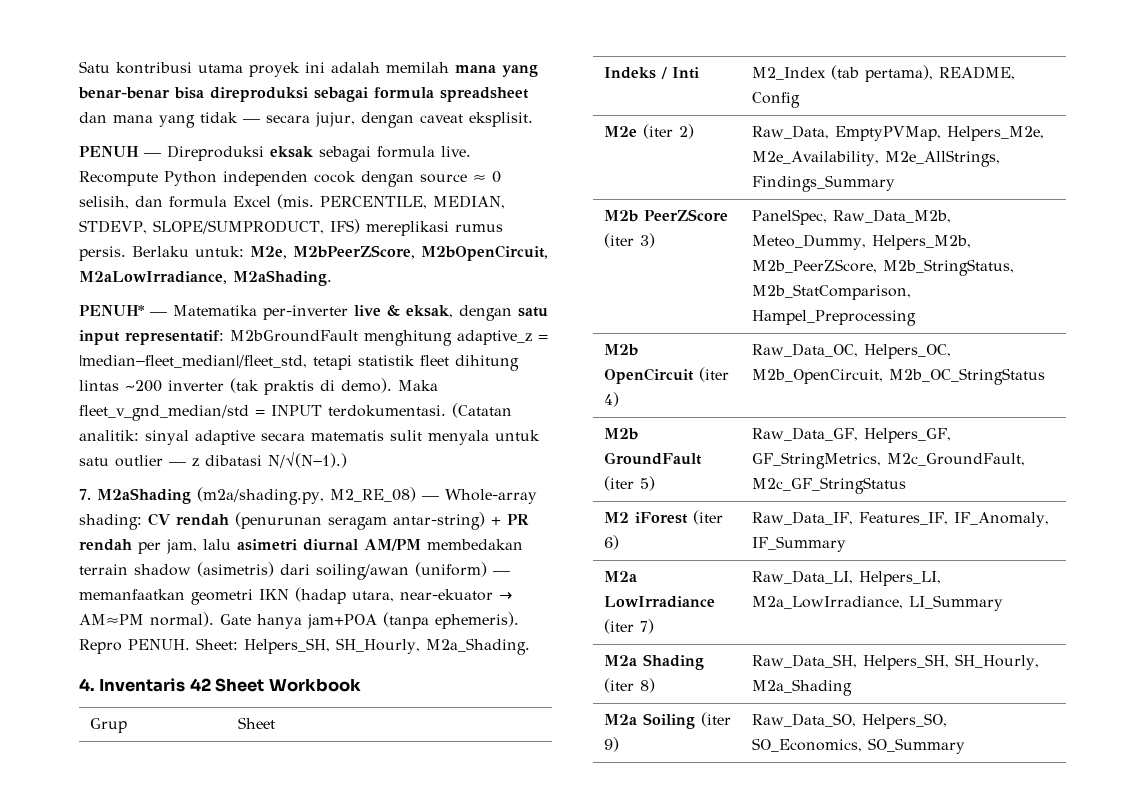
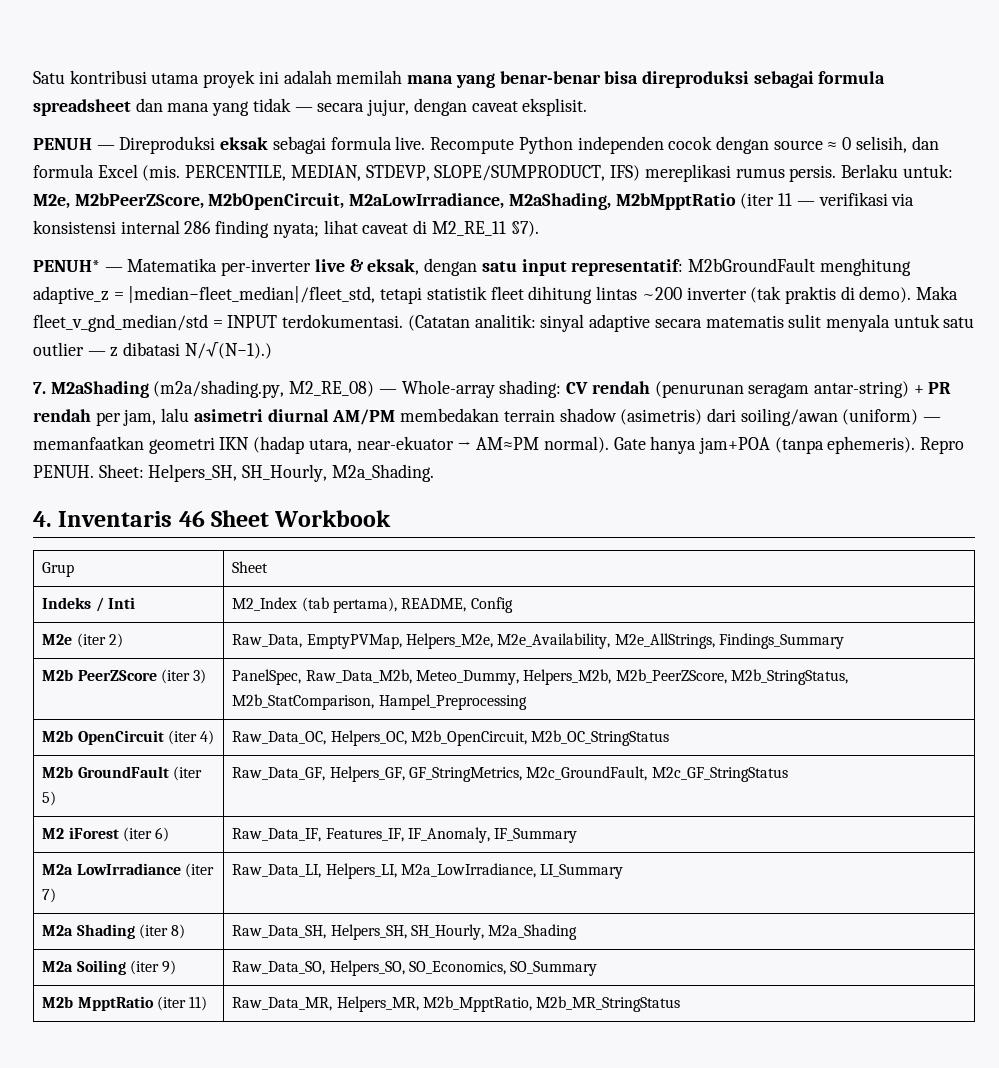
[233,270,332,286] M2aShading. -> [508,192,915,210] [33,220,539,238] M2aShading, M2bMpptRatio (iter 11 — verifikasi via konsistensi internal 286 finding nyata; lihat caveat di M2_RE_11 §7).
[189,678,211,691] 42 -> [178,510,205,527] 46
(965, 746) none -> [42,996,208,1011] [232,996,681,1012] // M2b MpptRatio (iter 11) | Raw_Data_MR, Helpers_MR, M2b_MpptRatio, M2b_MR_StringStatus

